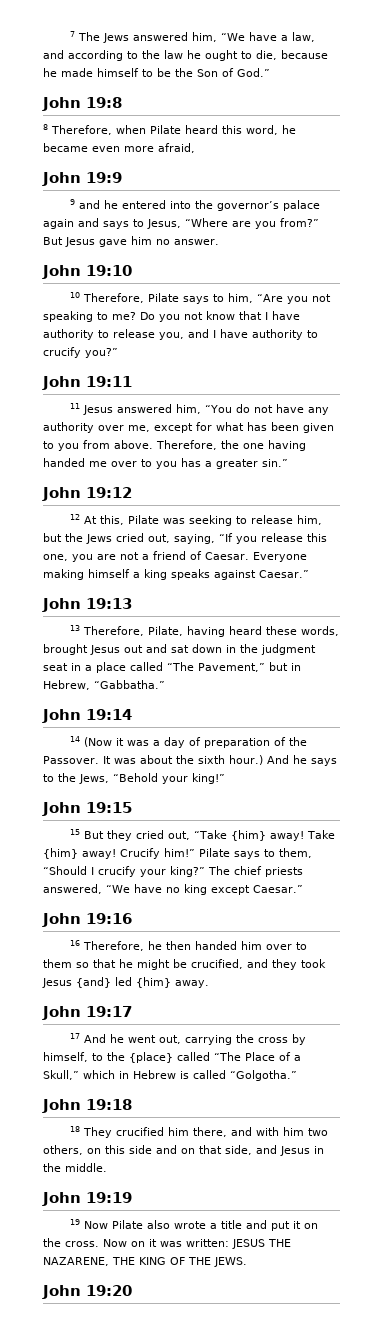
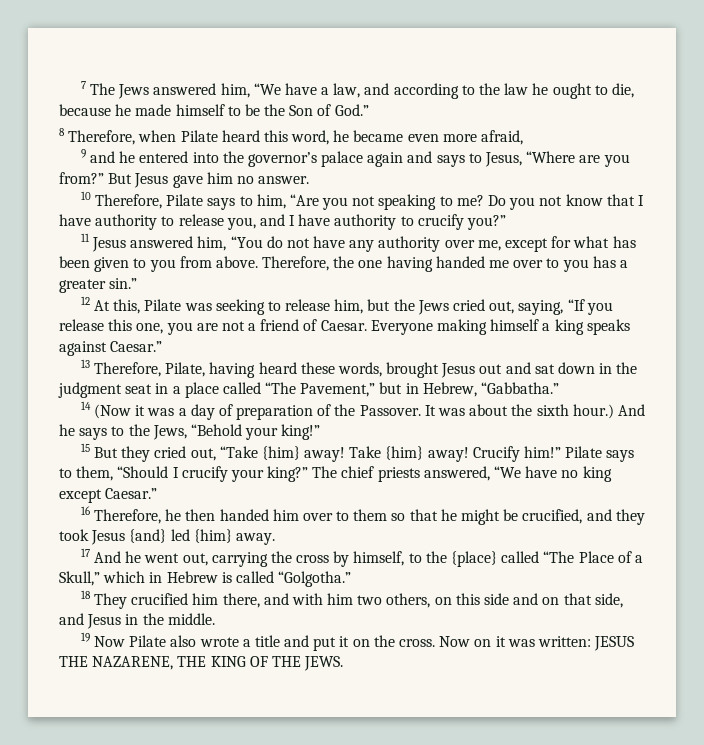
[42,97,122,111] // John 19:8 -> (369, 110) none
[42,172,122,186] // John 19:9 -> (524, 137) none
[42,265,132,279] // John 19:10 -> (310, 180) none
[42,376,132,390] // John 19:11 -> (507, 222) none
[42,487,132,501] // John 19:12 -> (138, 283) none
[42,598,132,612] // John 19:13 -> (163, 346) none
[42,709,132,723] // John 19:14 -> (560, 388) none
[42,802,132,816] // John 19:15 -> (321, 432) none
[42,913,132,927] // John 19:16 -> (158, 493) none
[42,1006,132,1020] // John 19:17 -> (275, 539) none
[42,1099,132,1113] // John 19:18 -> (352, 579) none
[42,1192,132,1206] // John 19:19 -> (215, 619) none
[42,1285,132,1299] // John 19:20 -> (344, 663) none

